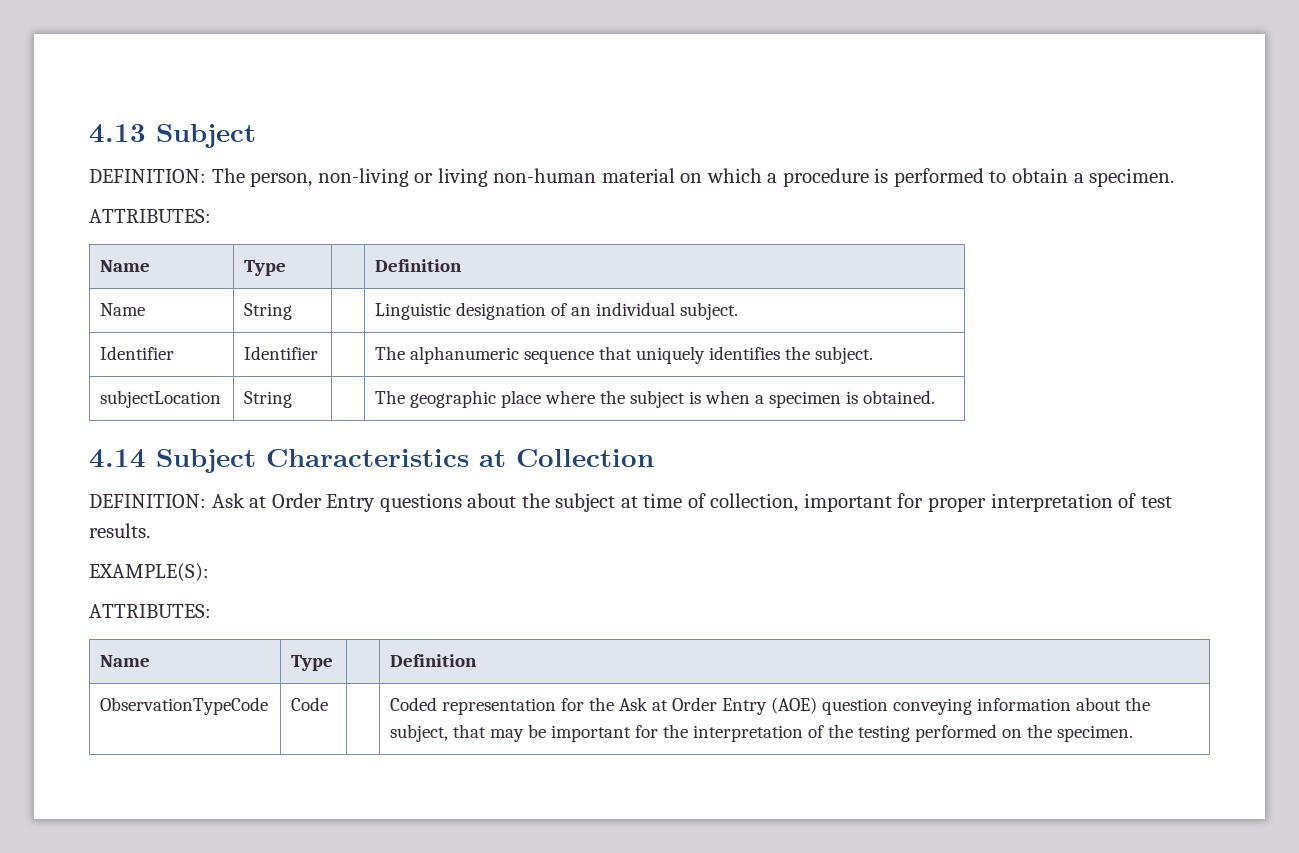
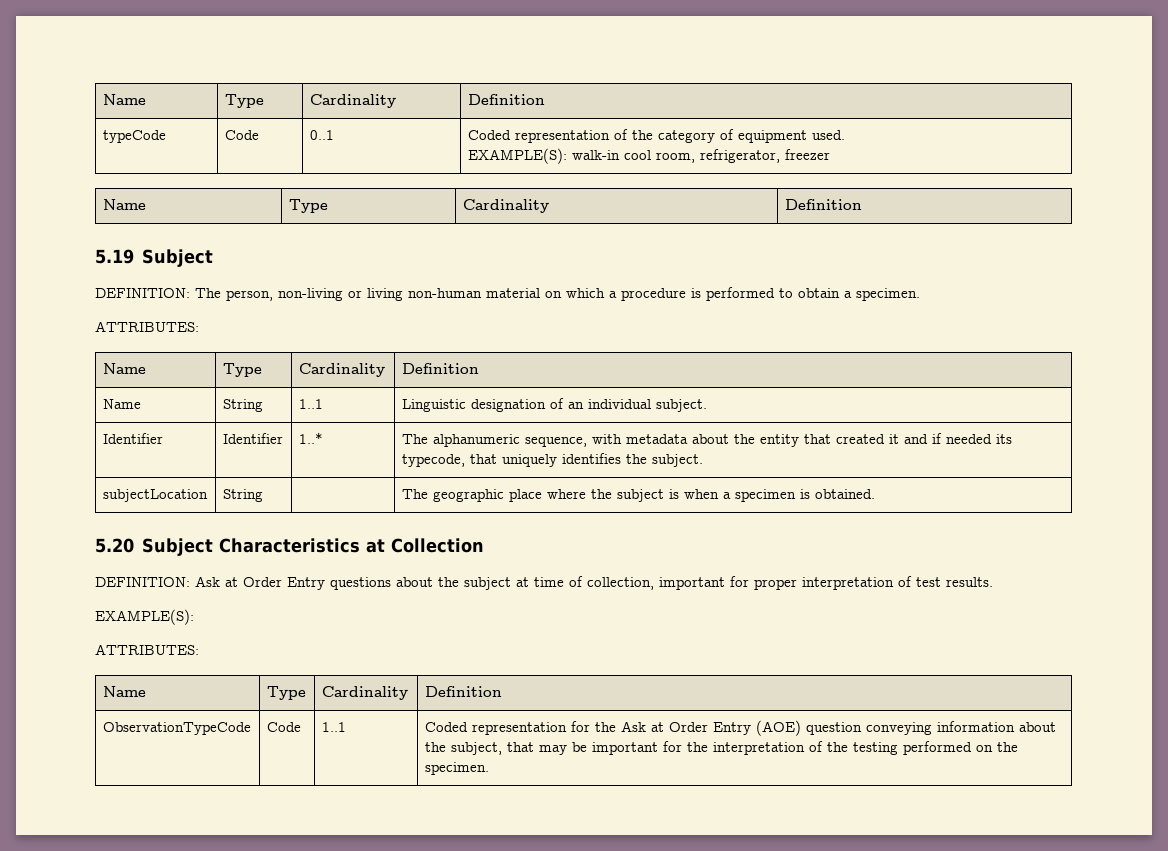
[89,124,146,143] 4.13 -> [102,94,146,105] [224,94,264,108] [309,94,396,108] [467,94,545,105] [102,130,166,143] [224,130,259,140] [309,130,334,140] [467,129,845,143] [467,148,830,164] [102,199,146,210] [288,199,328,213] [462,199,549,213] [784,199,862,210] [95,249,134,264] Name | Type | Cardinality | Definition // typeCode | Code | 0..1 | Coded representation of the category of equipment used. // EXAMPLE(S): walk-in cool room, refrigerator, freezer // Name | Type | Cardinality | Definition // 5.19
(287, 268) none -> [298,363,385,377] Cardinality
(293, 311) none -> [298,399,323,409] 1..1
(319, 353) none -> [298,432,323,444] 1..*
[524,350,595,364] sequence -> [524,433,1012,447] [401,454,465,467] sequence, with metadata about the entity that created it and if needed its typecode,
[89,449,146,468] 4.14 -> [95,538,134,553] 5.20
(334, 663) none -> [321,686,408,700] Cardinality
(329, 704) none -> [321,722,346,732] 1..1

